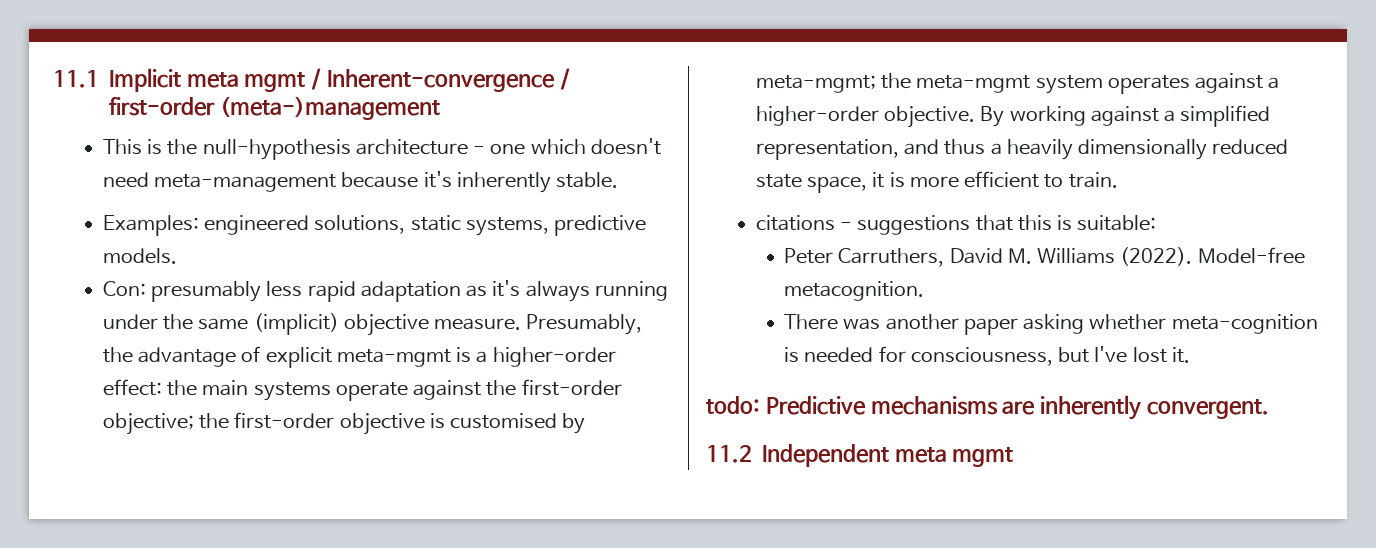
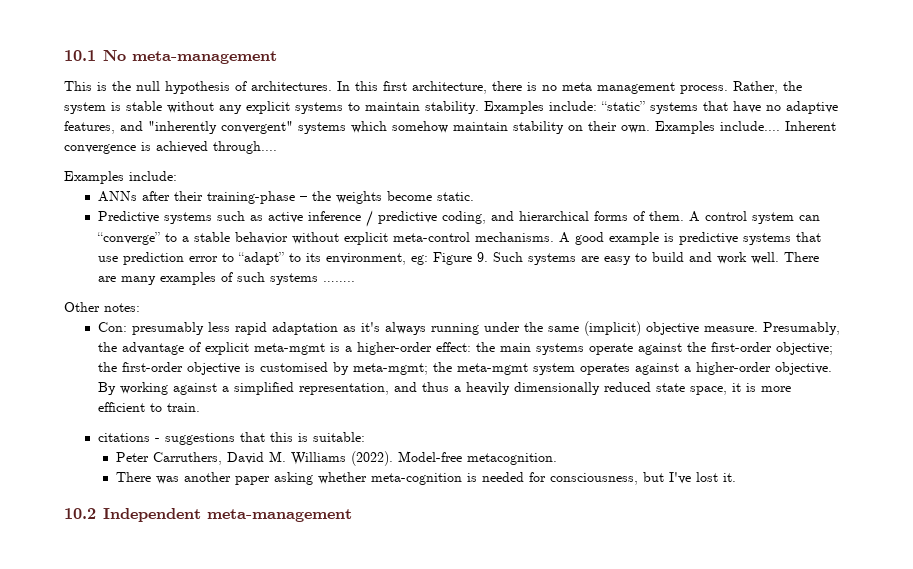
[53,68,570,92] [108,96,440,120] [102,138,661,160] [102,171,619,193] [102,215,647,236] [102,248,177,264] 11.1 Implicit meta mgmt / Inherent-convergence / first-order (meta-)management // This is the null-hypothesis architecture - one which doesn't need meta-management because it's inherently stable. // Examples: engineered solutions, static systems, predictive models. -> [64,50,277,64] [64,81,802,94] [64,101,838,114] [64,121,836,134] [64,141,277,154] [64,171,177,184] [97,191,474,204] [97,210,820,227] [96,232,821,245] [97,252,819,265] [97,272,355,285] [64,302,140,312] 10.1 No meta-management // This is the null hypothesis of architectures. In this first architecture, there is no meta management process. Rather, the system is stable without any explicit systems to maintain stability. Examples include: “static” systems that have no adaptive features, and "inherently convergent" systems which somehow maintain stability on their own. Examples include.... Inherent convergence is achieved through.... // Examples include: // ANNs after their training-phase – the weights become static. // Predictive systems such as active inference / predictive coding, and hierarchical forms of them. A control system can “converge” to a stable behavior without explicit meta-control mechanisms. A good example is predictive systems that use prediction error to “adapt” to its environment, eg: Figure 9. Such systems are easy to build and work well. There are many examples of such systems …….. // Other notes:
[706,395,1269,420] [706,444,1014,467] todo: Predictive mechanisms are inherently convergent. // 11.2 Independent meta mgmt -> [64,508,352,522] 10.2 Independent meta-management

